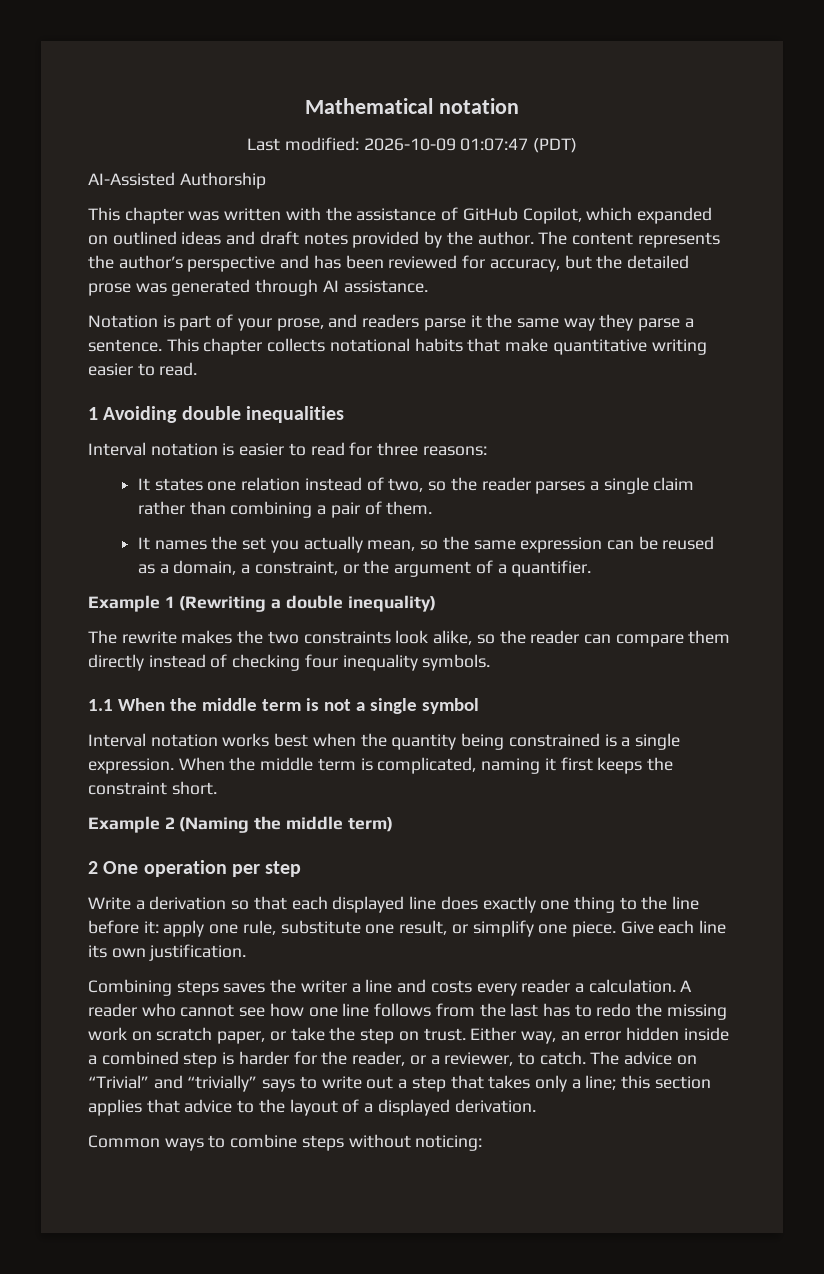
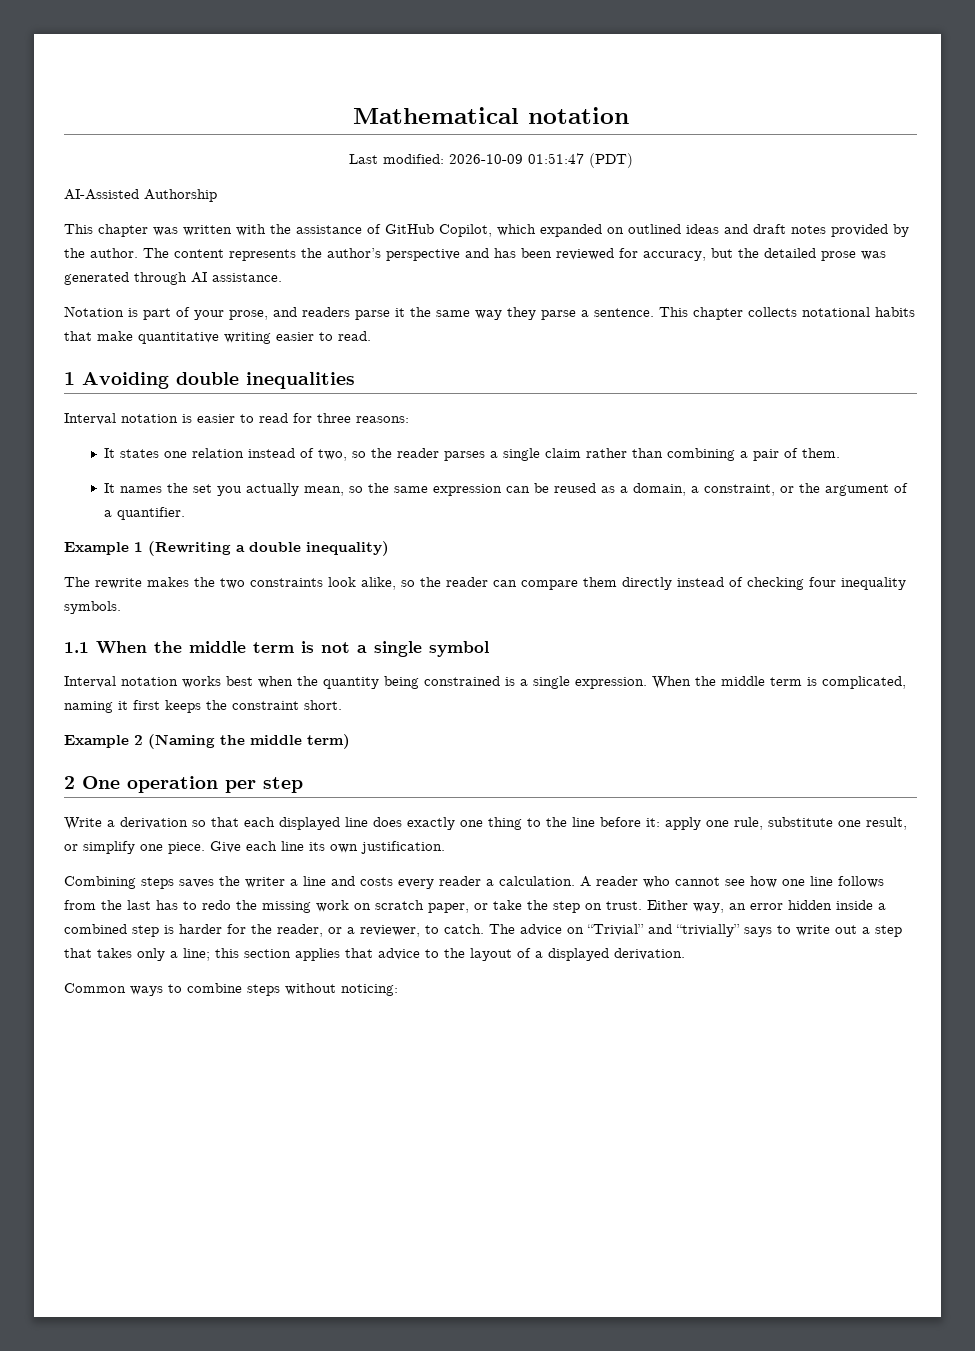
[460,138,529,151] 01:07:47 -> [527,153,584,164] 01:51:47

